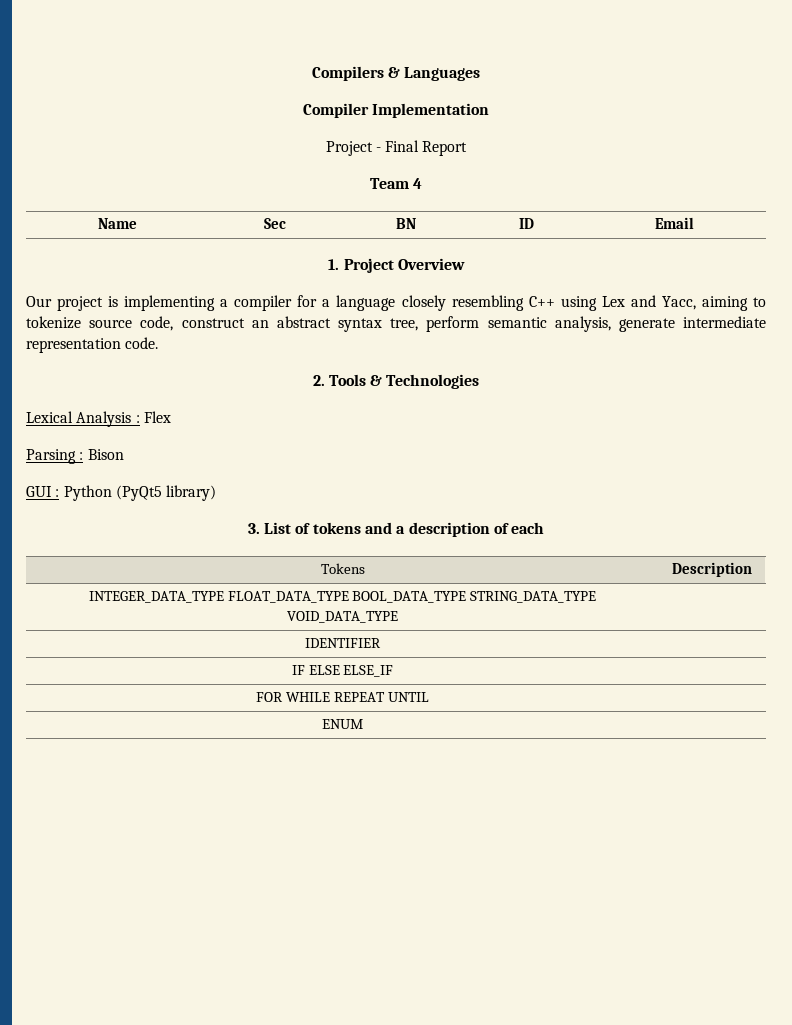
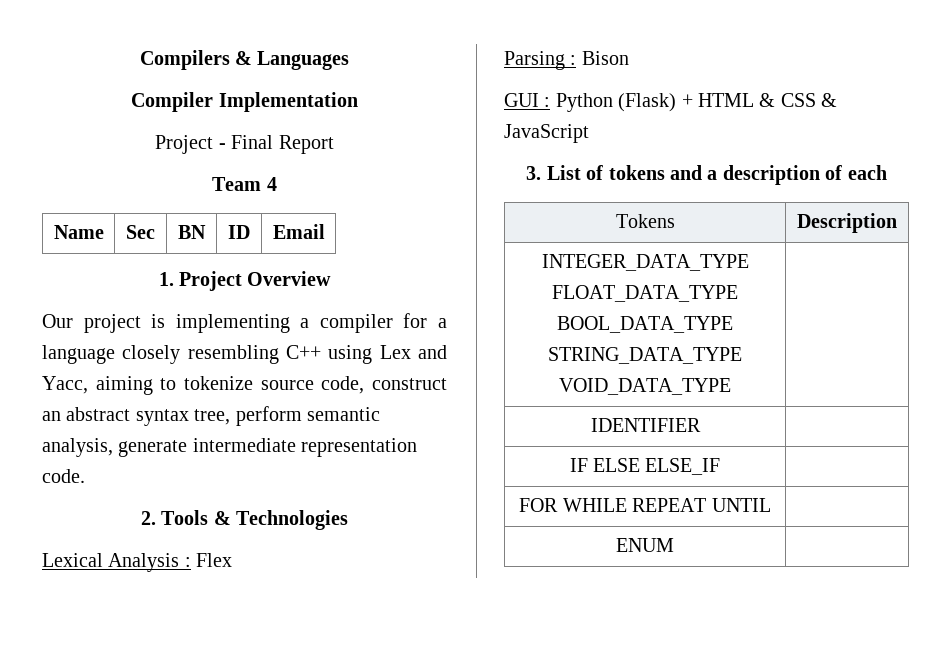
[115,485,217,501] (PyQt5 library) -> [618,93,838,112] [504,124,589,143] (Flask) + HTML & CSS & JavaScript

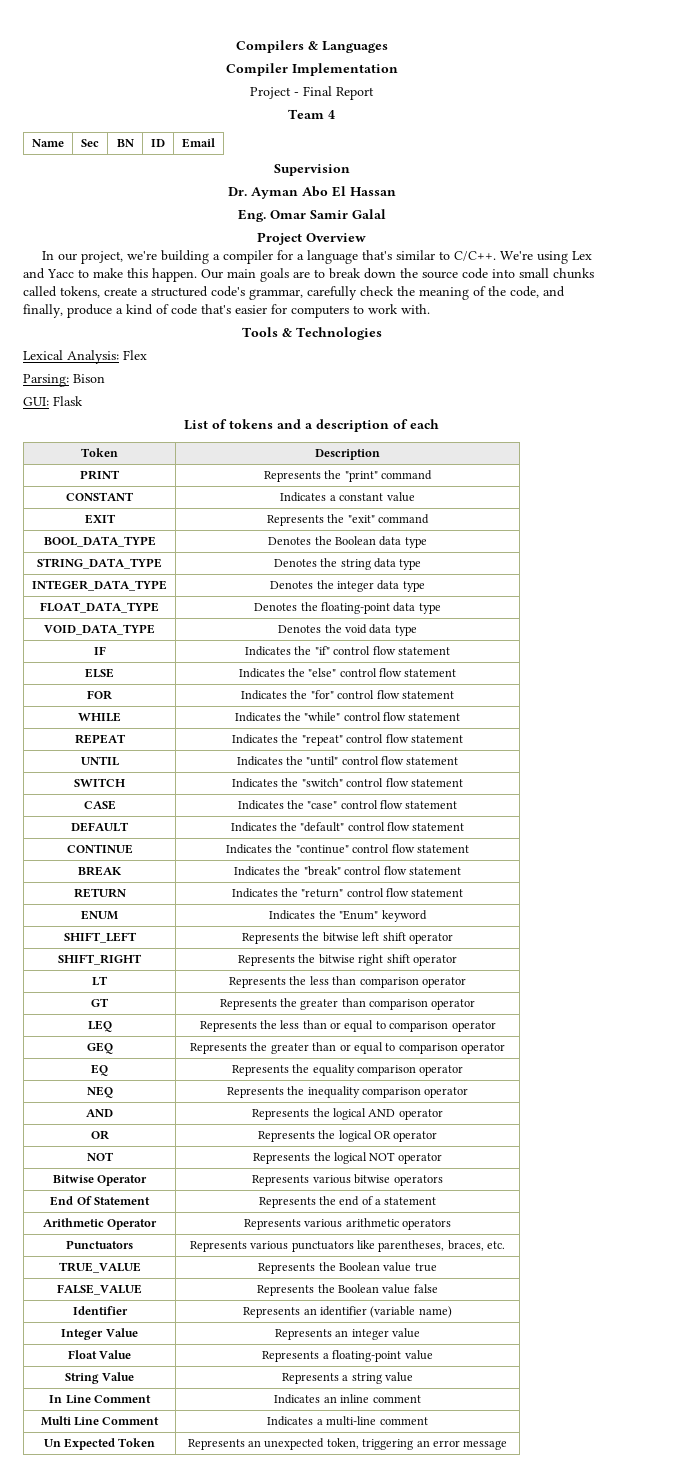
[158,271,332,291] [42,314,290,333] 1. Project Overview // Our project is implementing -> [273,164,350,176] [227,186,396,199] [237,209,386,222] [257,232,366,245] [42,250,210,264] Supervision // Dr. Ayman Abo El Hassan // Eng. Omar Samir Galal // Project Overview // In our project, we're building
[122,345,447,364] [42,376,448,395] [42,406,380,426] [42,438,418,457] [42,469,85,483] [140,511,156,525] closely resembling C++ using Lex and Yacc, aiming to tokenize source code, construct an abstract syntax tree, perform semantic analysis, generate intermediate representation code. // 2. -> [362,250,593,264] [23,268,594,282] [23,286,565,300] [23,304,430,318] that's similar to C/C++. We're using Lex and Yacc to make this happen. Our main goals are to break down the source code into small chunks called tokens, create a structured code's grammar, carefully check the meaning of the code, and finally, produce a kind of code that's easier for computers to work with. //
[108,553,191,572] Analysis : -> [67,350,119,364] Analysis:
[504,51,577,70] Parsing : -> [23,374,69,387] Parsing:
[504,93,838,112] [504,124,589,143] [526,166,542,180] GUI : Python (Flask) + HTML & CSS & JavaScript // 3. -> [23,396,83,406] GUI: Flask //
[615,214,675,228] Tokens -> [81,448,118,457] Token
[541,254,749,271] [552,285,738,302] [557,316,733,333] [548,347,742,364] [559,378,731,395] [590,418,701,432] [569,458,721,475] [519,498,771,512] [616,538,674,552] INTEGER_DATA_TYPE FLOAT_DATA_TYPE BOOL_DATA_TYPE STRING_DATA_TYPE VOID_DATA_TYPE | // IDENTIFIER | // IF ELSE ELSE_IF | // FOR WHILE REPEAT UNTIL | // ENUM | -> [80,470,120,480] [263,470,433,482] [66,492,134,501] [280,492,415,502] [84,514,116,524] [266,514,430,526] [43,536,156,547] [268,536,427,548] [37,558,162,569] [273,558,422,570] [32,580,167,591] [270,580,425,592] [40,602,159,613] [254,602,441,614] [44,624,155,635] [278,624,417,636] [93,646,106,655] [245,646,450,656] [85,668,114,678] [238,668,457,678] [87,690,112,700] [241,690,454,700] [78,712,121,722] [234,712,461,722] [74,734,126,744] [232,734,463,746] [80,756,119,766] [236,756,459,766] [74,778,125,787] [232,778,463,788] [83,800,116,810] [237,800,458,810] [71,822,129,832] [230,822,465,832] [66,844,133,854] [226,844,469,854] [78,866,122,876] [234,866,461,876] [73,888,126,898] [231,888,464,898] [81,910,118,920] [269,910,427,922] [63,932,137,943] [242,932,453,944] [58,954,142,965] [238,954,457,966] [92,976,108,986] [229,976,466,988] [91,998,109,1007] [219,998,476,1010] [87,1020,112,1032] [199,1020,496,1032] [86,1042,113,1054] [190,1042,506,1054] [91,1064,108,1076] [231,1064,464,1076] [86,1086,113,1098] [226,1086,469,1098] [86,1109,113,1117] [252,1108,443,1120] [90,1130,109,1140] [257,1130,438,1142] [86,1152,114,1161] [253,1152,442,1164] [52,1175,148,1186] [252,1174,443,1186] [50,1196,150,1206] [258,1196,437,1208] [42,1218,158,1230] [243,1218,452,1230] [66,1240,133,1249] [189,1240,506,1252] [58,1262,141,1273] [258,1262,437,1274] [57,1284,142,1295] [257,1284,438,1296] [72,1306,128,1315] [243,1306,452,1318] [61,1328,138,1340] [274,1328,421,1340] [67,1350,132,1359] [262,1350,433,1362] [64,1372,135,1384] [281,1372,414,1384] [49,1395,151,1404] [274,1394,421,1404] [40,1416,160,1426] [267,1416,428,1426] [43,1438,156,1450] [187,1438,508,1450] PRINT | Represents the "print" command // CONSTANT | Indicates a constant value // EXIT | Represents the "exit" command // BOOL_DATA_TYPE | Denotes the Boolean data type // STRING_DATA_TYPE | Denotes the string data type // INTEGER_DATA_TYPE | Denotes the integer data type // FLOAT_DATA_TYPE | Denotes the floating-point data type // VOID_DATA_TYPE | Denotes the void data type // IF | Indicates the "if" control flow statement // ELSE | Indicates the "else" control flow statement // FOR | Indicates the "for" control flow statement // WHILE | Indicates the "while" control flow statement // REPEAT | Indicates the "repeat" control flow statement // UNTIL | Indicates the "until" control flow statement // SWITCH | Indicates the "switch" control flow statement // CASE | Indicates the "case" control flow statement // DEFAULT | Indicates the "default" control flow statement // CONTINUE | Indicates the "continue" control flow statement // BREAK | Indicates the "break" control flow statement // RETURN | Indicates the "return" control flow statement // ENUM | Indicates the "Enum" keyword // SHIFT_LEFT | Represents the bitwise left shift operator // SHIFT_RIGHT | Represents the bitwise right shift operator // LT | Represents the less than comparison operator // GT | Represents the greater than comparison operator // LEQ | Represents the less than or equal to comparison operator // GEQ | Represents the greater than or equal to comparison operator // EQ | Represents the equality comparison operator // NEQ | Represents the inequality comparison operator // AND | Represents the logical AND operator // OR | Represents the logical OR operator // NOT | Represents the logical NOT operator // Bitwise Operator | Represents various bitwise operators // End Of Statement | Represents the end of a statement // Arithmetic Operator | Represents various arithmetic operators // Punctuators | Represents various punctuators like parentheses, braces, etc. // TRUE_VALUE | Represents the Boolean value true // FALSE_VALUE | Represents the Boolean value false // Identifier | Represents an identifier (variable name) // Integer Value | Represents an integer value // Float Value | Represents a floating-point value // String Value | Represents a string value // In Line Comment | Indicates an inline comment // Multi Line Comment | Indicates a multi-line comment // Un Expected Token | Represents an unexpected token, triggering an error message

